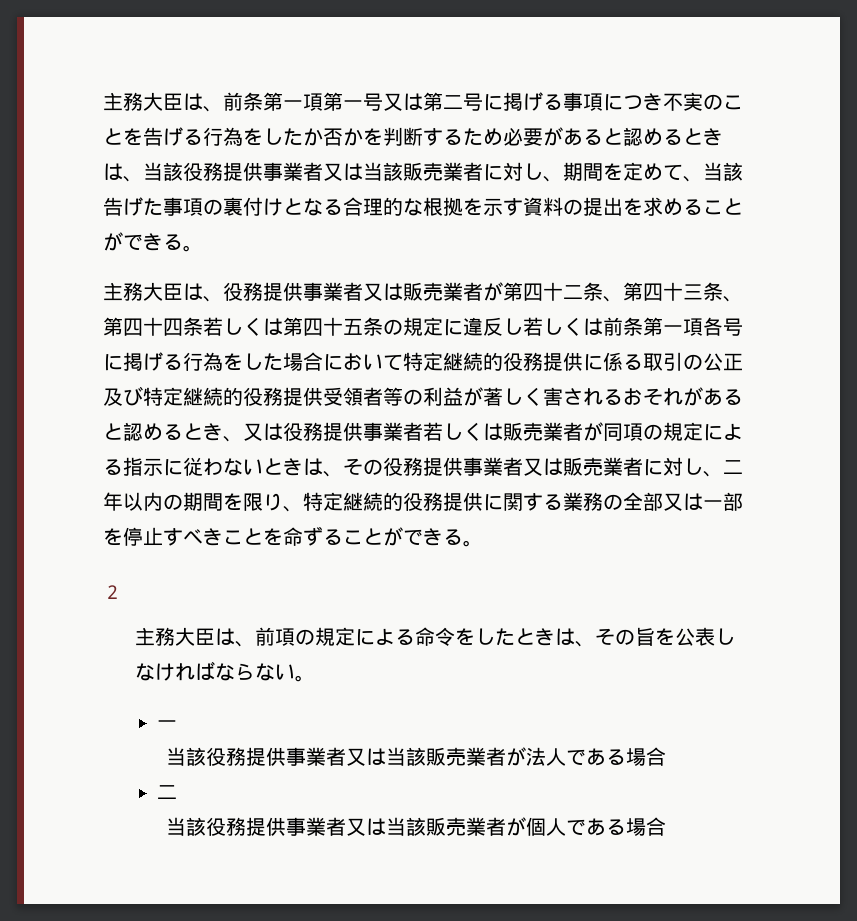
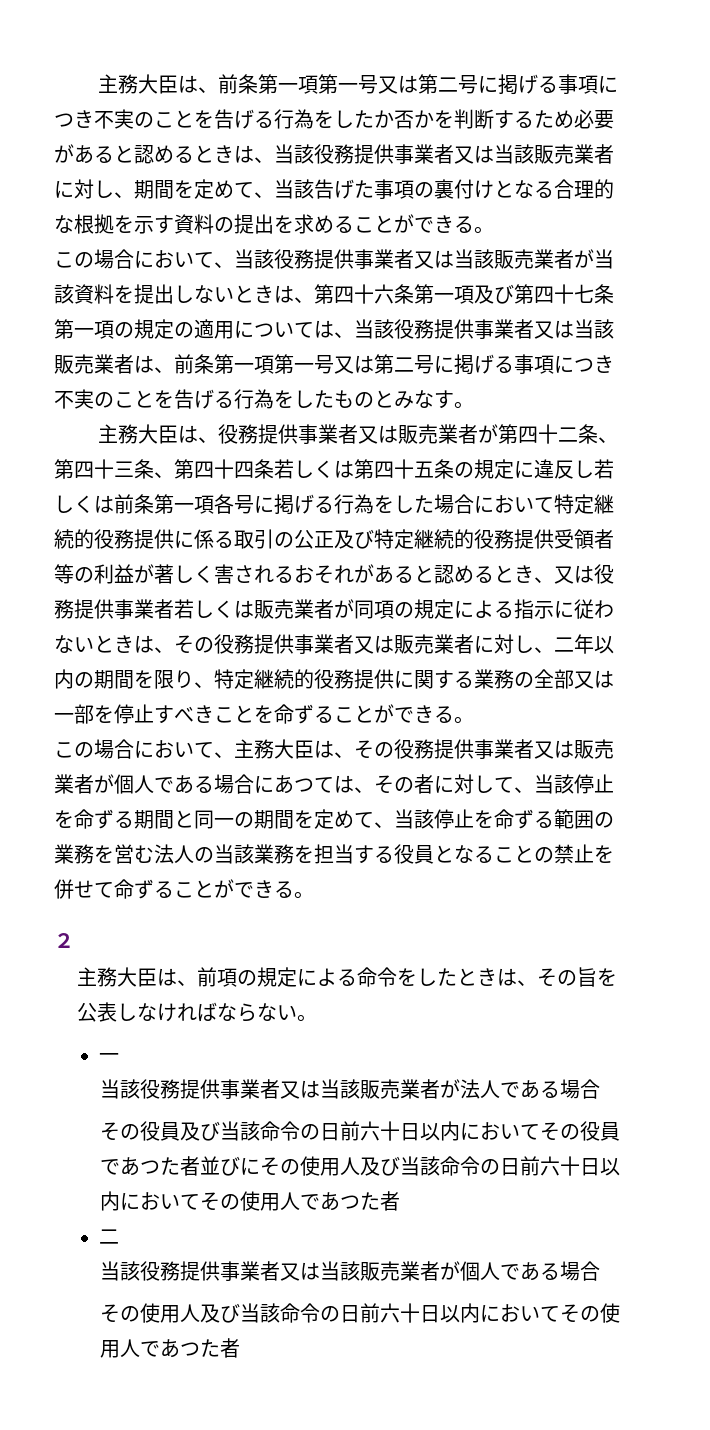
(203, 248) none -> [54,249,614,269] [54,284,614,304] [54,319,614,339] [54,354,614,375] [54,389,474,409] // この場合において、当該役務提供事業者又は当該販売業者が当該資料を提出しないときは、第四十六条第一項及び第四十七条第一項の規定の適用については、当該役務提供事業者又は当該販売業者は、前条第一項第一号又は第二号に掲げる事項につき不実のことを告げる行為をしたものとみなす。
(483, 543) none -> [54,739,614,759] [54,774,614,794] [54,809,614,829] [54,844,614,864] [54,879,314,899] // この場合において、主務大臣は、その役務提供事業者又は販売業者が個人である場合にあつては、その者に対して、当該停止を命ずる期間と同一の期間を定めて、当該停止を命ずる範囲の業務を営む法人の当該業務を担当する役員となることの禁止を併せて命ずることができる。
(667, 756) none -> [99,1121,620,1141] [99,1156,620,1176] [99,1191,400,1211] // その役員及び当該命令の日前六十日以内においてその役員であつた者並びにその使用人及び当該命令の日前六十日以内においてその使用人であつた者
(667, 826) none -> [99,1303,620,1323] [99,1338,240,1358] // その使用人及び当該命令の日前六十日以内においてその使用人であつた者

